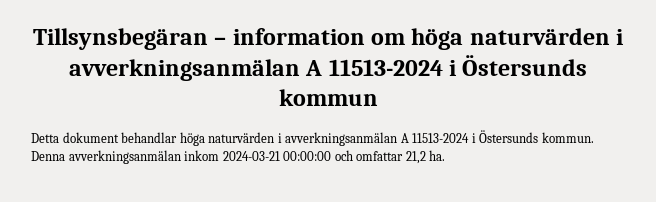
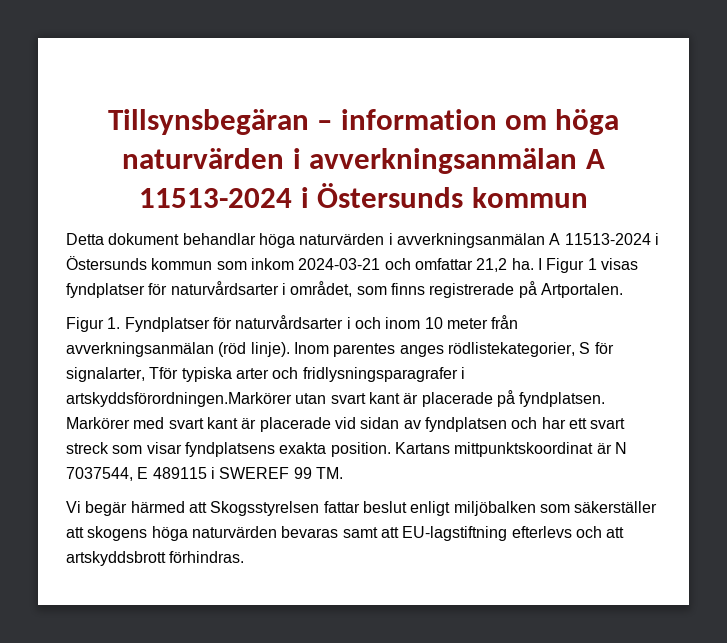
[541,132,594,143] [31,150,181,164] kommun. Denna avverkningsanmälan -> [151,258,247,270] kommun som
[283,151,332,161] 00:00:00 -> (381, 264) none
(446, 155) none -> [537,258,638,273] [66,281,623,298] [66,315,519,332] [66,342,614,357] [66,367,465,382] [66,390,606,407] [66,417,626,432] [66,442,627,457] [66,467,343,481] [66,501,658,516] [66,526,625,541] [66,551,245,566] I Figur 1 visas fyndplatser för naturvårdsarter i området, som finns registrerade på Artportalen. // Figur 1. Fyndplatser för naturvårdsarter i och inom 10 meter från avverkningsanmälan (röd linje). Inom parentes anges rödlistekategorier, S för signalarter, Tför typiska arter och fridlysningsparagrafer i artskyddsförordningen.Markörer utan svart kant är placerade på fyndplatsen. Markörer med svart kant är placerade vid sidan av fyndplatsen och har ett svart streck som visar fyndplatsens exakta position. Kartans mittpunktskoordinat är N 7037544, E 489115 i SWEREF 99 TM. // Vi begär härmed att Skogsstyrelsen fattar beslut enligt miljöbalken som säkerställer att skogens höga naturvärden bevaras samt att EU-lagstiftning efterlevs och att artskyddsbrott förhindras.

